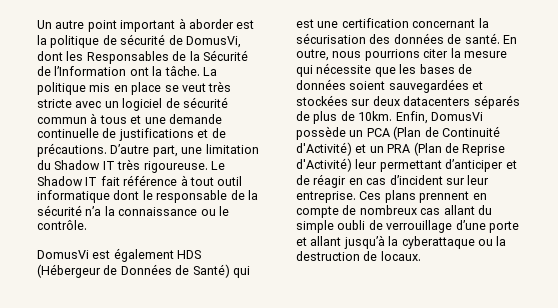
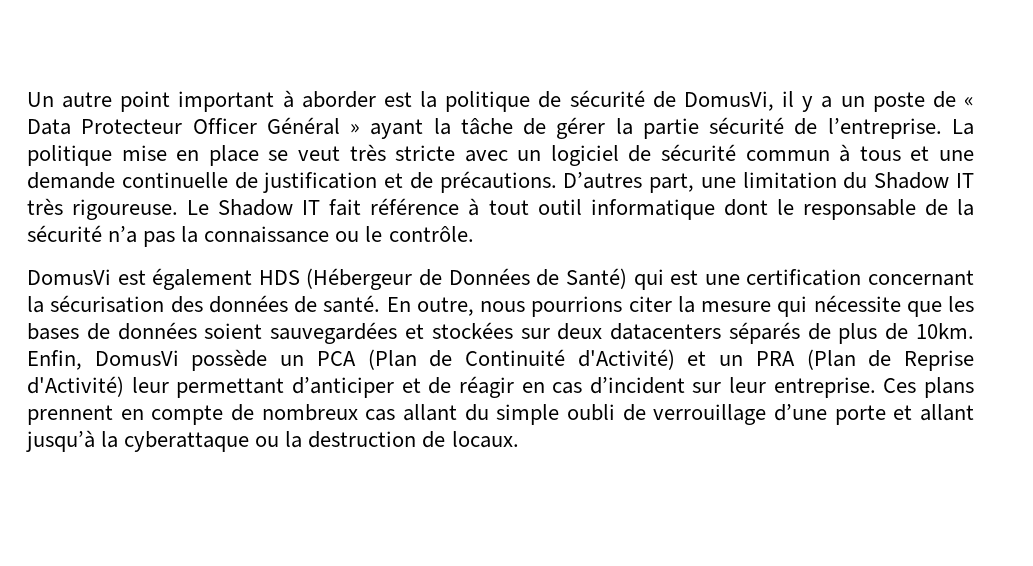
[37,50,248,64] [37,66,200,76] dont les Responsables de la Sécurité de l’Information ont la tâche. -> [782,91,974,112] [27,117,942,139] il y a un poste de « Data Protecteur Officer Général » ayant la tâche de gérer la partie sécurité de l’entreprise.
[89,83,111,92] mis -> [121,145,167,161] mise
[118,128,194,141] justifications -> [263,172,378,193] justification
[110,144,150,154] D’autre -> [563,172,643,189] D’autres
(102, 211) none -> [143,231,176,247] pas

